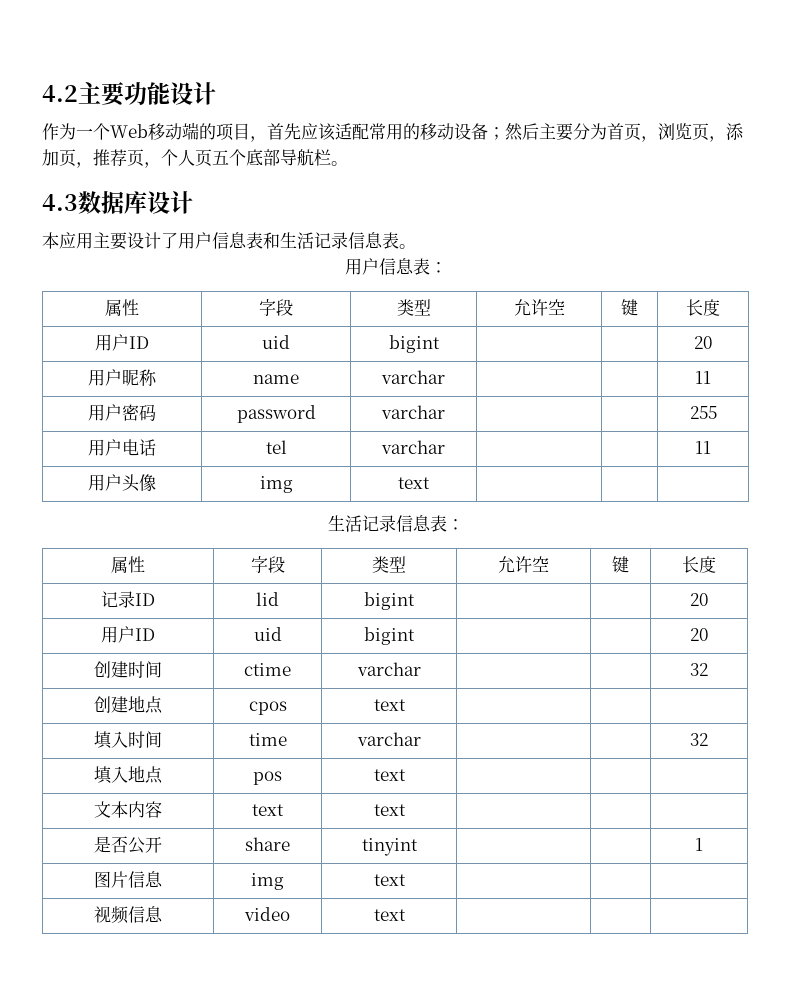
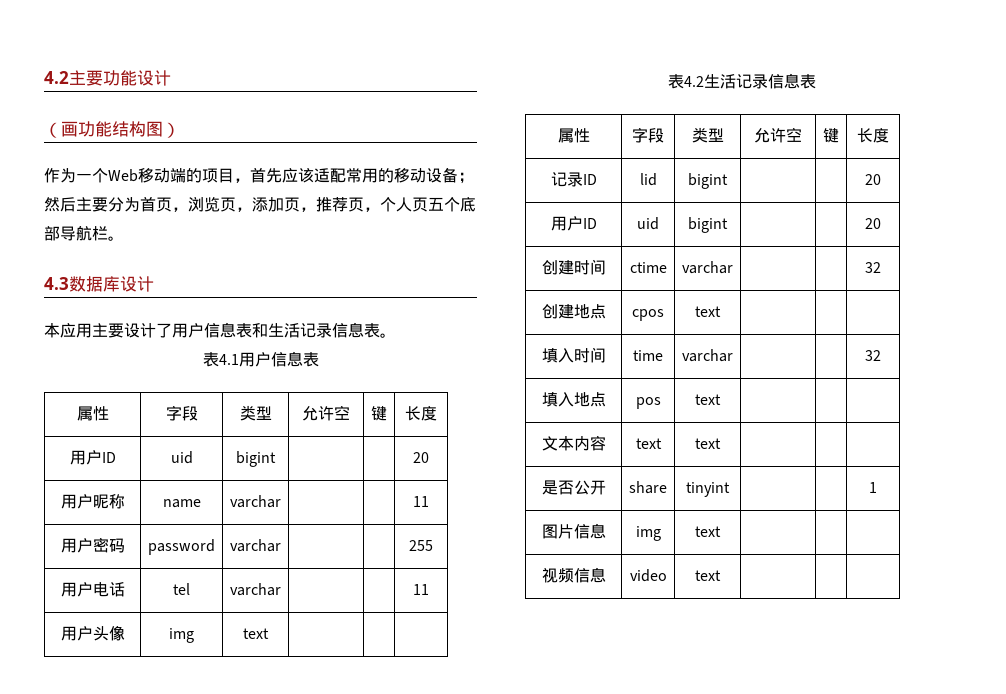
(216, 93) none -> [44,121,180,138] // （画功能结构图）
[344,258,447,275] 用户信息表： -> [202,351,319,367] 表4.1用户信息表
[327,515,464,532] 生活记录信息表： -> [667,73,816,89] 表4.2生活记录信息表

